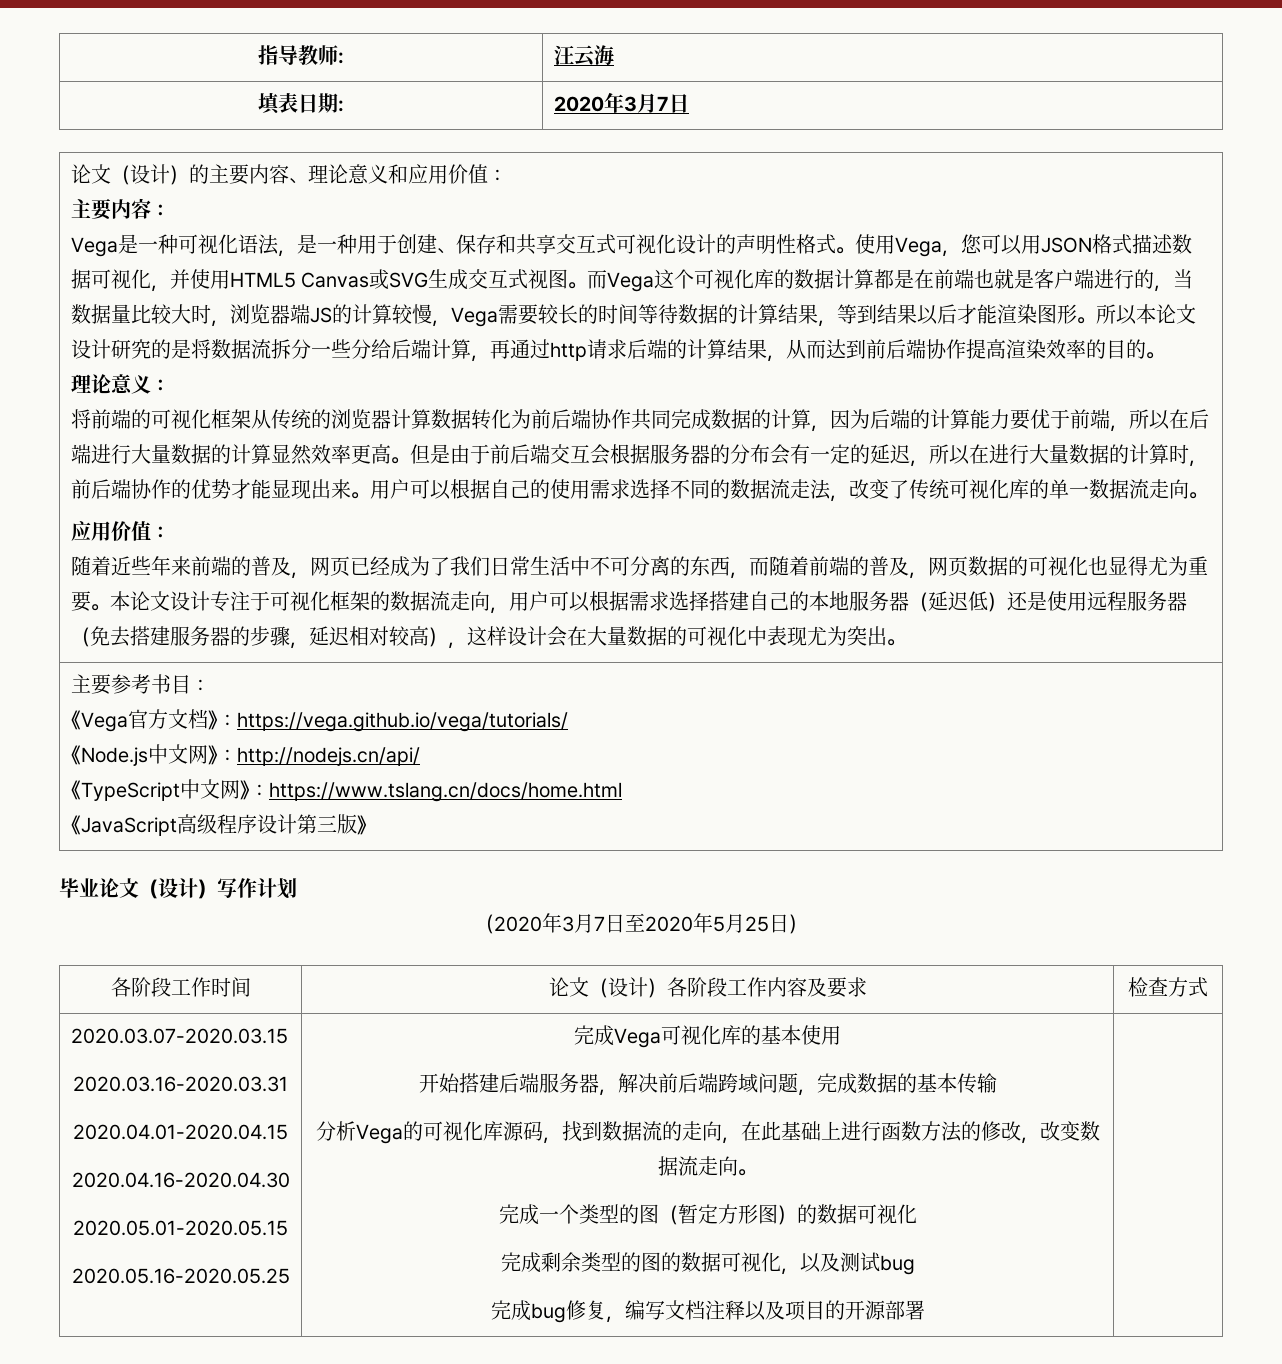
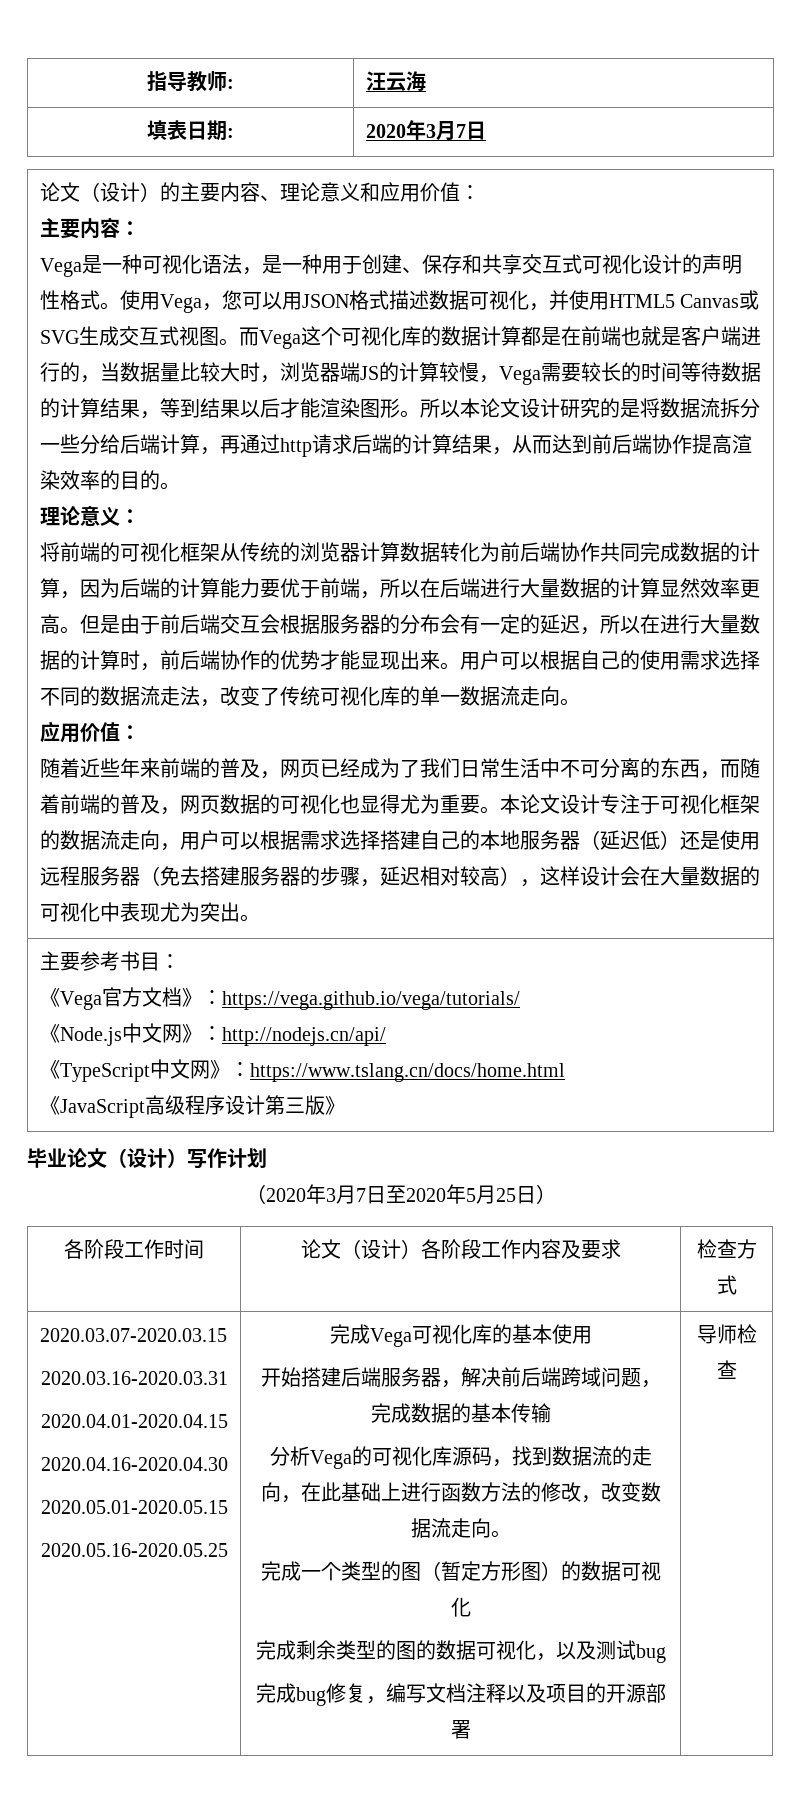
(925, 1310) none -> [696,1324,757,1344] [716,1360,737,1379] 导师检查

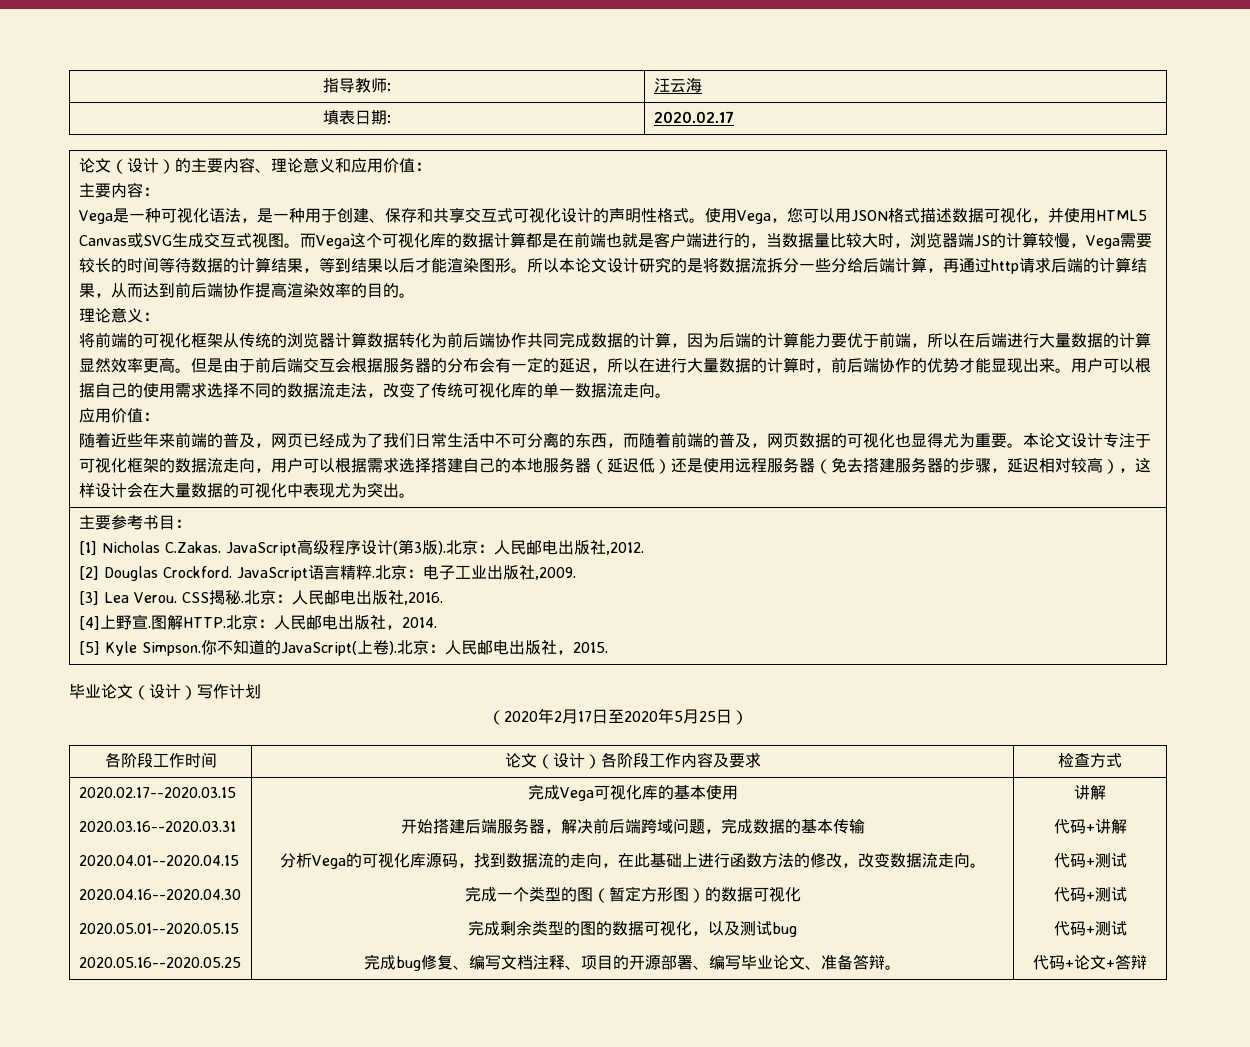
[365,120,486,141] 2020年3月7日 -> [653,111,734,123] 2020.02.17
[39,987,520,1010] [39,1023,386,1046] [39,1059,565,1082] [39,1095,345,1118] 《Vega官方文档》：https://vega.github.io/vega/tutorials/ // 《Node.js中文网》：http://nodejs.cn/api/ // 《TypeScript中文网》：https://www.tslang.cn/docs/home.html // 《JavaScript高级程序设计第三版》 -> [78,539,644,556] [78,565,576,581] [78,590,443,605] [78,614,437,630] [78,640,608,656] [1] Nicholas C.Zakas. JavaScript高级程序设计(第3版).北京：人民邮电出版社,2012. // [2] Douglas Crockford. JavaScript语言精粹.北京：电子工业出版社,2009. // [3] Lea Verou. CSS揭秘.北京：人民邮电出版社,2016. // [4]上野宣.图解HTTP.北京：人民邮电出版社，2014. // [5] Kyle Simpson.你不知道的JavaScript(上卷).北京：人民邮电出版社，2015.
[325,1185,366,1204] 3月7 -> [554,709,592,724] 2月17
[39,1328,227,1342] [40,1371,228,1385] [40,1414,228,1428] [40,1457,228,1471] [40,1500,228,1514] [40,1543,228,1557] 2020.03.07-2020.03.15 // 2020.03.16-2020.03.31 // 2020.04.01-2020.04.15 // 2020.04.16-2020.04.30 // 2020.05.01-2020.05.15 // 2020.05.16-2020.05.25 -> [78,787,236,798] [78,821,236,832] [78,855,239,866] [78,889,241,900] [78,923,239,934] [78,957,241,968] 2020.02.17--2020.03.15 // 2020.03.16--2020.03.31 // 2020.04.01--2020.04.15 // 2020.04.16--2020.04.30 // 2020.05.01--2020.05.15 // 2020.05.16--2020.05.25
[365,1696,386,1704] ， -> [453,965,469,970] 、
[505,1684,546,1703] 以及 -> [565,965,581,970] 、
[696,1324,757,1344] [716,1360,737,1379] | 导师检查 -> [693,954,901,970] [1074,785,1106,800] [1053,819,1127,834] [1053,853,1127,868] [1053,887,1127,902] [1053,921,1127,936] [1033,954,1147,970] 、编写毕业论文、准备答辩。 | 讲解 // 代码+讲解 // 代码+测试 // 代码+测试 // 代码+测试 // 代码+论文+答辩

